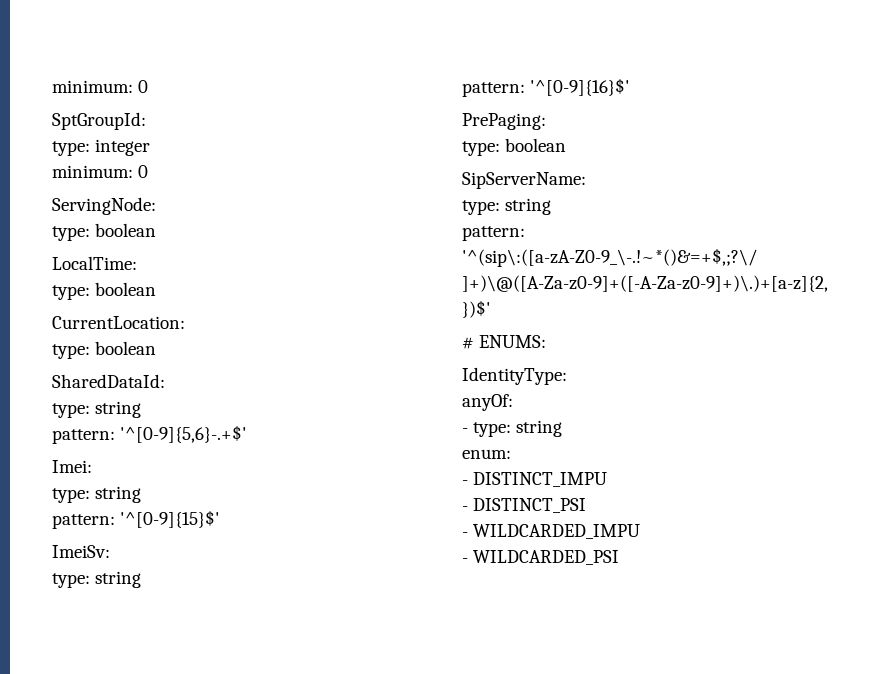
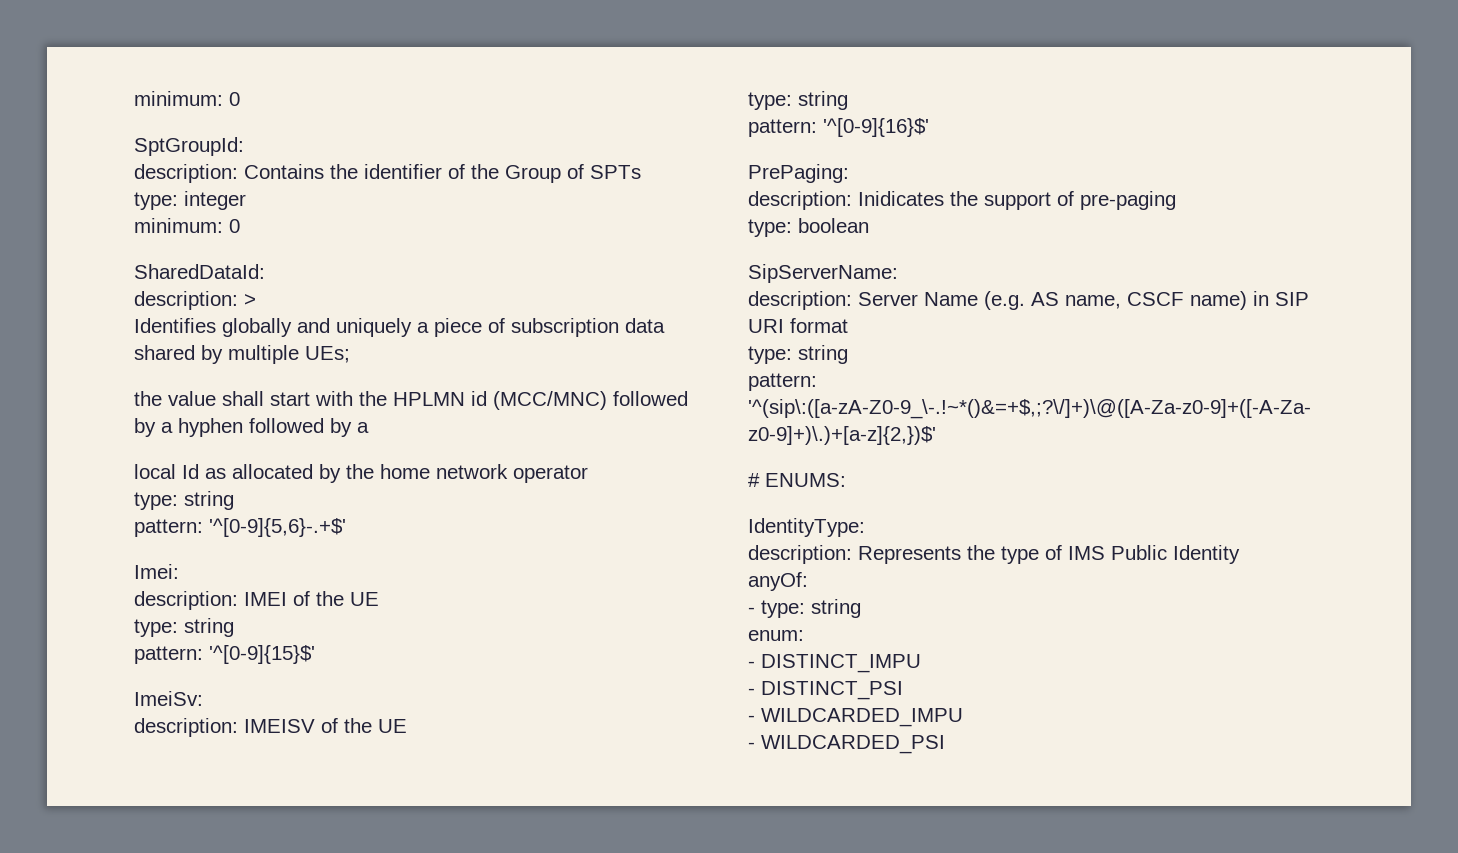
[52,139,151,156] [52,165,149,178] [52,197,156,215] [52,223,157,241] [52,256,137,270] [52,282,157,300] [52,316,185,329] [52,341,157,359] [52,374,165,388] type: integer // minimum: 0 // ServingNode: // type: boolean // LocalTime: // type: boolean // CurrentLocation: // type: boolean // SharedDataId: -> [134,164,641,183] [134,191,246,210] [134,218,240,233] [134,264,265,279] [134,291,256,310] [134,318,665,337] [134,345,350,364] [134,391,688,410] [134,418,369,437] [134,464,588,483] description: Contains the identifier of the Group of SPTs // type: integer // minimum: 0 // SharedDataId: // description: > // Identifies globally and uniquely a piece of subscription data shared by multiple UEs; // the value shall start with the HPLMN id (MCC/MNC) followed by a hyphen followed by a // local Id as allocated by the home network operator
(92, 466) none -> [134,591,379,610] // description: IMEI of the UE
(110, 551) none -> [134,718,407,737] // description: IMEISV of the UE
[462,138,567,156] [462,172,586,189] type: boolean // SipServerName: -> [748,191,1176,210] [748,218,869,237] [748,264,898,283] [748,291,1309,310] [748,318,848,333] description: Inidicates the support of pre-paging // type: boolean // SipServerName: // description: Server Name (e.g. AS name, CSCF name) in SIP URI format
(567, 376) none -> [748,545,1240,564] // description: Represents the type of IMS Public Identity

